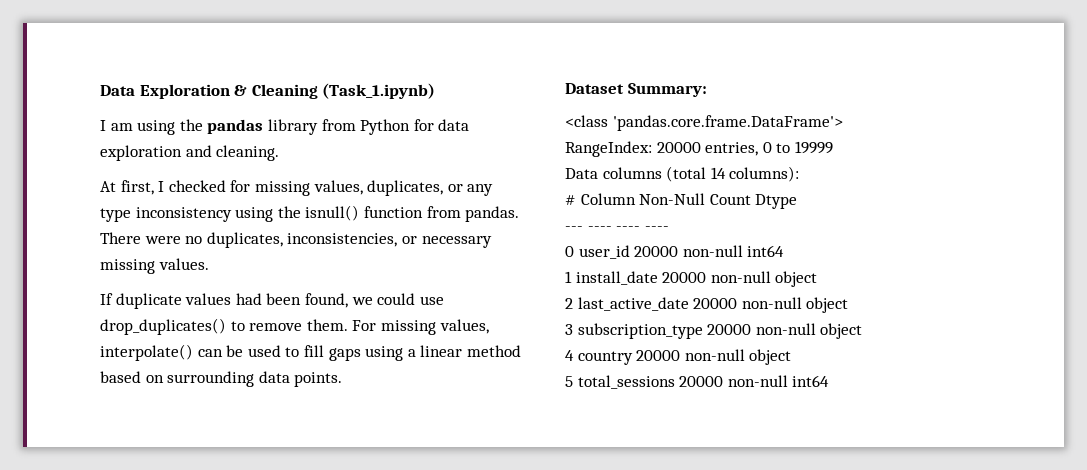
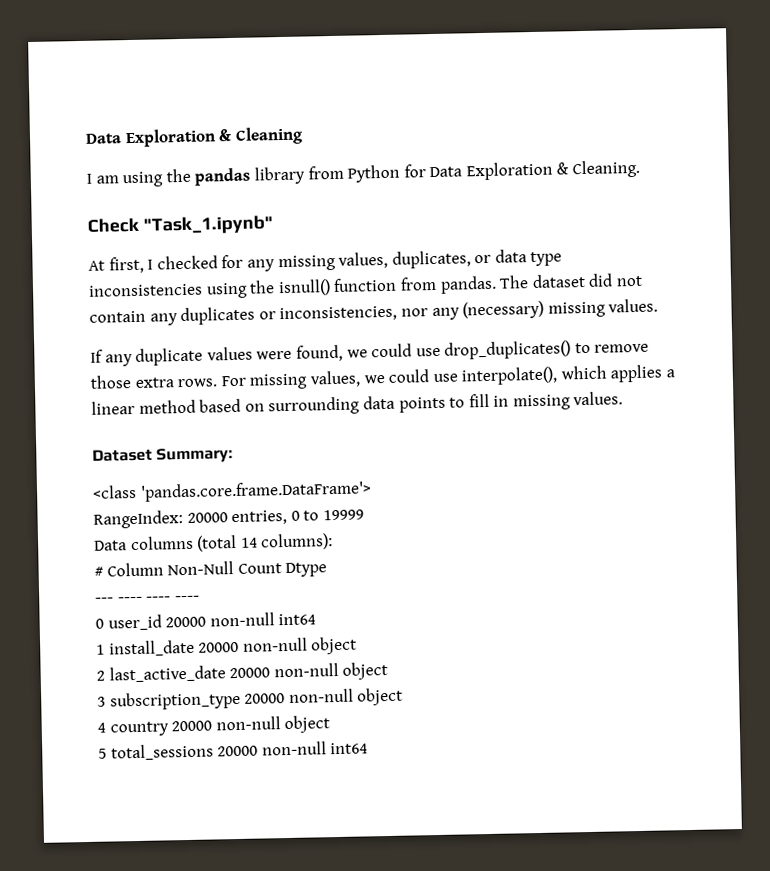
[322,83,436,99] (Task_1.ipynb) -> (303, 135) none
[438,119,470,131] [100,145,280,161] data exploration and cleaning. -> [429,159,641,181] [87,215,273,235] Data Exploration & Cleaning. // Check "Task_1.ipynb"
(251, 186) none -> [246,259,275,272] any
[467,184,494,196] [100,207,232,222] any type inconsistency -> [494,249,563,267] [88,283,203,297] data type inconsistencies
[100,232,492,248] There were no duplicates, inconsistencies, or necessary -> [499,273,643,289] [89,300,545,326] The dataset did not contain any duplicates or inconsistencies, nor any (necessary)
(113, 299) none -> [104,354,133,367] any
[235,293,302,305] had been -> [256,350,293,360] were
[306,319,489,335] [100,344,404,361] them. For missing values, interpolate() can be used to fill gaps using -> [90,364,663,390] those extra rows. For missing values, we could use interpolate(), which applies
[294,372,343,387] points. -> [398,391,624,413] points to fill in missing values.

